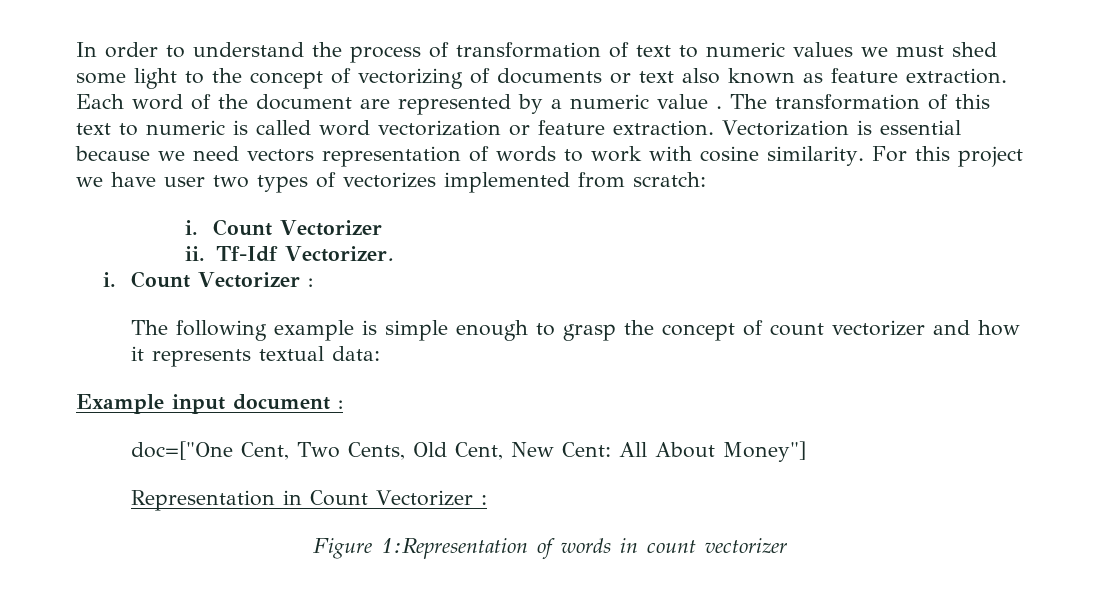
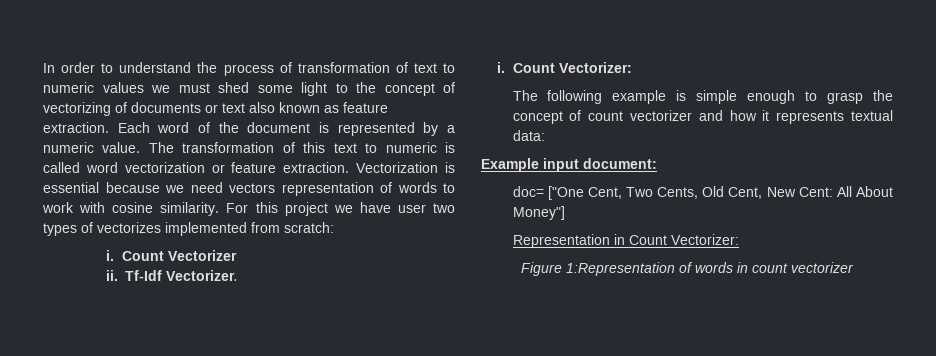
[360,99,390,109] are -> [319,122,329,133] is
[657,94,722,109] value . -> [102,142,141,153] value.
[197,272,313,288] Vectorizer : -> [558,62,632,73] Vectorizer:
[233,394,343,410] [130,441,233,460] document : // doc=["One -> [583,158,657,169] [512,186,584,200] document: // doc= ["One
[375,490,487,506] Vectorizer : -> [670,234,739,245] Vectorizer:

